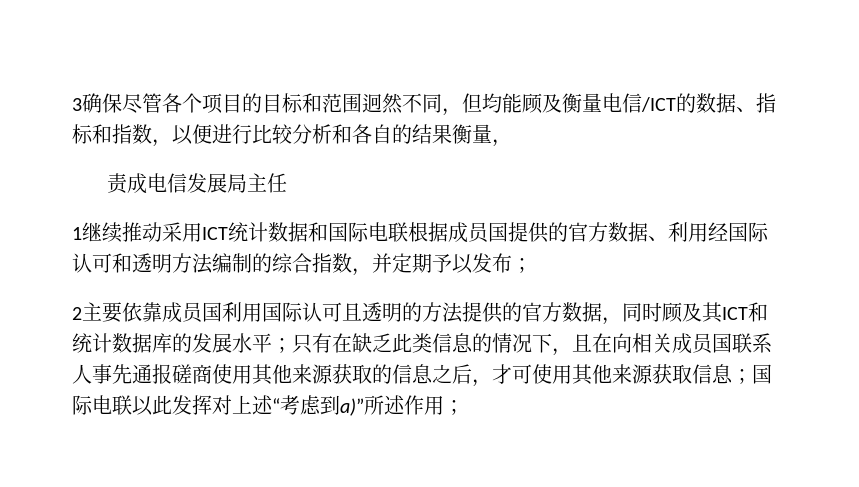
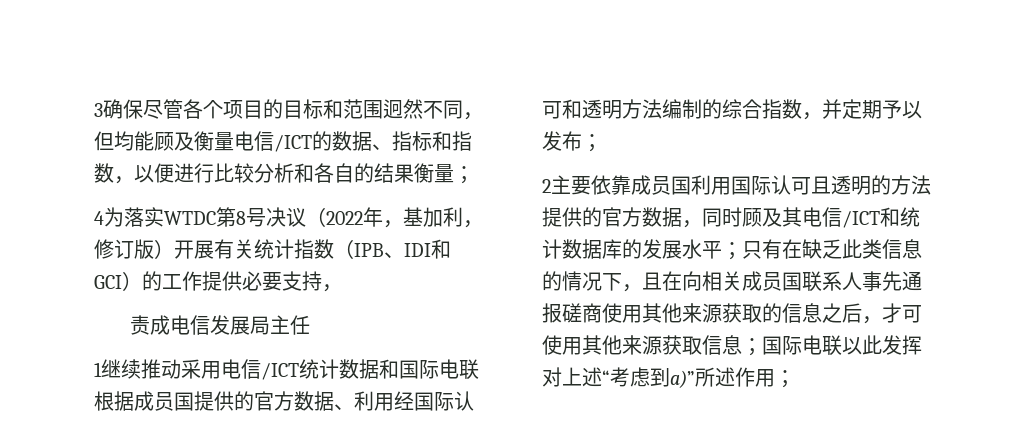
(492, 133) none -> [454,166,474,184] [94,207,483,228] [94,239,451,259] [94,271,322,291] ； // 4为落实WTDC第8号决议（2022年，基加利，修订版）开展有关统计指数（IPB、IDI和GCI）的工作提供必要支持
[202,227,228,240] ICT -> [221,359,299,380] 电信/ICT
[722,307,748,320] ICT -> [802,207,880,228] 电信/ICT

